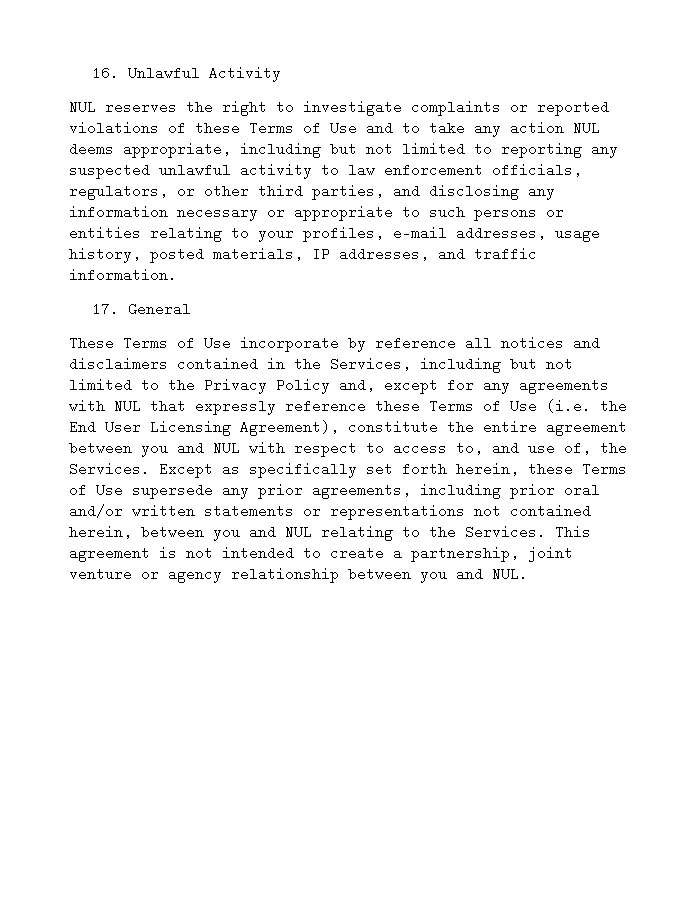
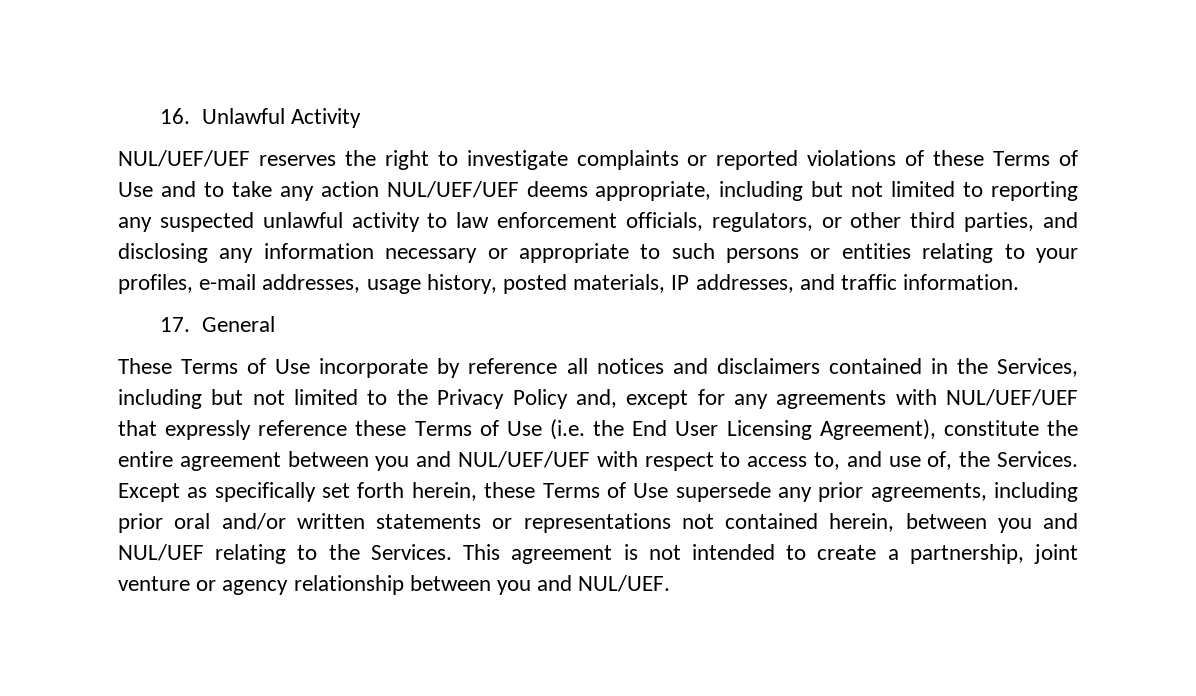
[69,100,96,114] NUL -> [118,150,250,167] NUL/UEF/UEF
[573,121,600,135] NUL -> [386,181,519,198] NUL/UEF/UEF
[114,399,141,413] NUL -> [946,389,1078,406] NUL/UEF/UEF
[213,441,240,455] NUL -> [458,451,590,468] NUL/UEF/UEF
[285,525,312,539] NUL -> [118,544,204,561] NUL/UEF
[492,567,528,581] NUL. -> [578,575,671,592] NUL/UEF.

